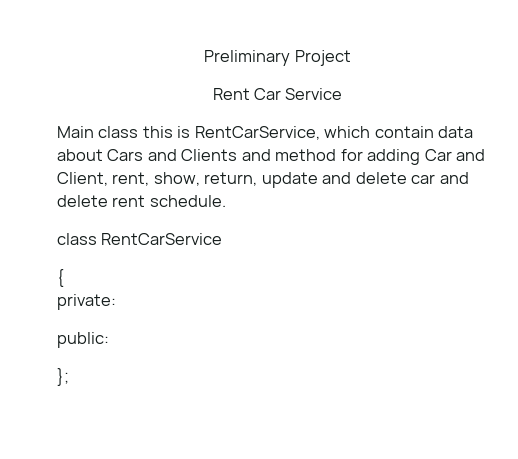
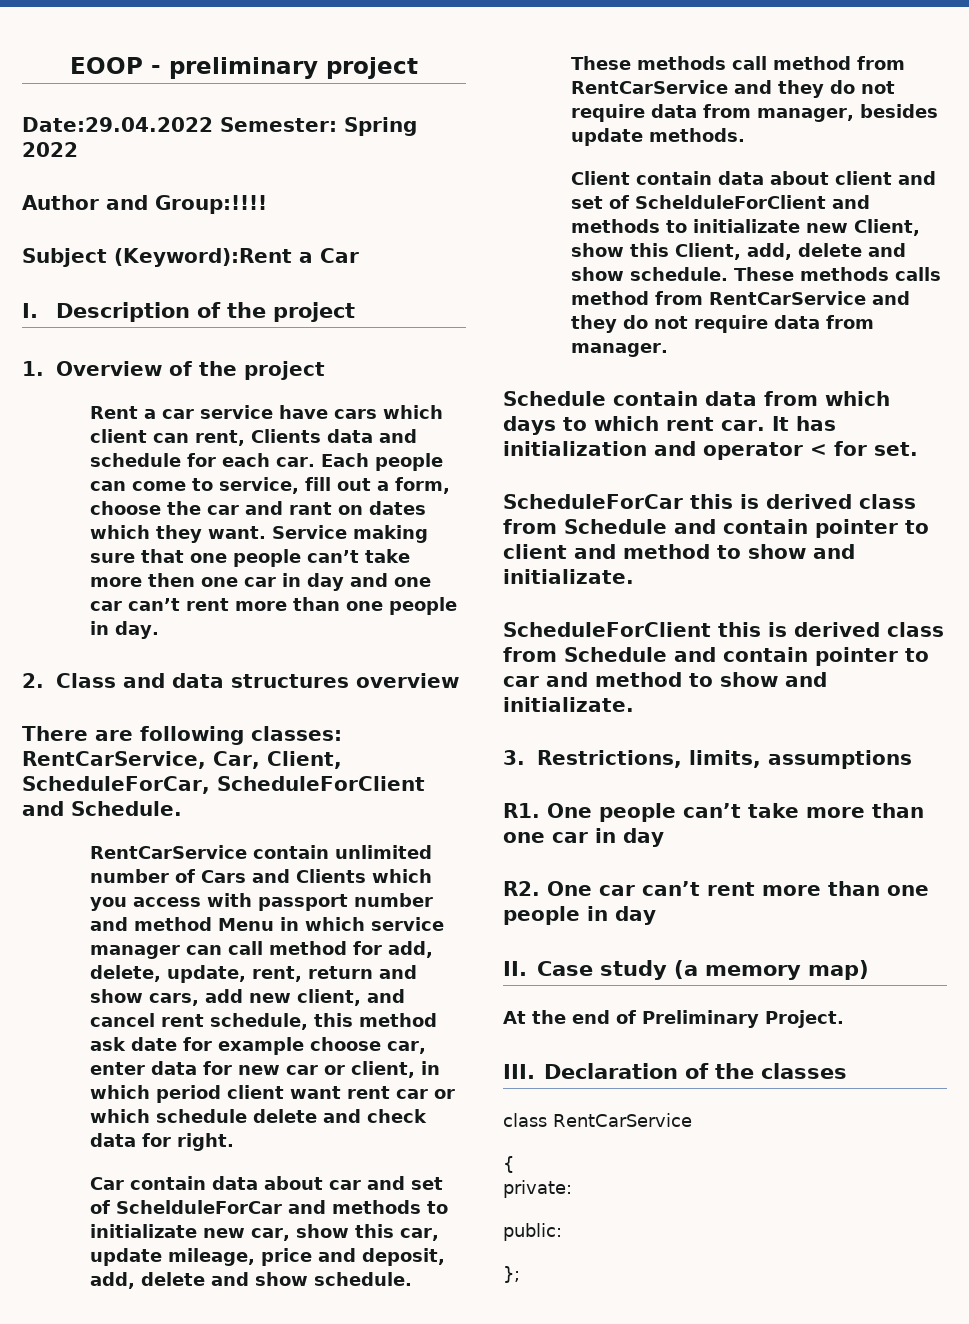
[204,50,351,66] [212,88,343,100] [57,126,474,140] [57,149,486,165] [57,172,469,188] [57,195,226,207] Preliminary Project // Rent Car Service // Main class this is RentCarService, which contain data about Cars and Clients and method for adding Car and Client, rent, show, return, update and delete car and delete rent schedule. -> [70,57,418,79] [22,117,417,136] [22,142,78,157] [22,195,267,214] [22,248,359,267] [22,302,356,322] [22,361,326,380] [90,405,444,419] [90,429,418,446] [90,453,444,471] [90,477,451,494] [90,501,427,515] [90,525,429,543] [90,549,411,567] [90,573,432,591] [90,597,458,615] [90,621,160,639] [22,673,460,688] [22,726,342,745] [22,751,342,769] [22,776,425,794] [22,801,182,816] [90,845,433,859] [90,869,433,883] [90,893,434,911] [90,917,445,931] [90,941,434,959] [90,965,418,983] [90,989,406,1006] [90,1013,438,1030] [90,1037,427,1055] [90,1061,441,1078] [90,1085,456,1103] [90,1109,428,1123] [90,1133,235,1151] [90,1176,444,1190] [90,1200,449,1214] [90,1224,440,1241] [90,1248,446,1266] [90,1272,413,1289] [571,56,906,70] [571,80,896,98] [571,104,939,122] [571,128,746,146] [571,171,937,185] [571,195,871,209] [571,219,921,236] [571,243,907,260] [571,267,942,281] [571,291,911,305] [571,315,875,333] [571,343,669,357] [503,391,890,406] [503,416,836,435] [503,441,918,460] [503,494,916,509] [503,519,929,538] [503,544,855,559] [503,569,634,584] [503,622,944,637] [503,647,929,666] [503,672,827,687] [503,697,634,712] [503,750,913,769] [503,803,924,822] [503,828,664,847] [503,881,929,896] [503,906,656,925] [503,960,870,980] [503,1010,844,1028] [503,1063,847,1079] EOOP - preliminary project // Date:29.04.2022 Semester: Spring 2022 // Author and Group:!!!! // Subject (Keyword):Rent a Car // I. Description of the project // 1. Overview of the project // Rent a car service have cars which client can rent, Clients data and schedule for each car. Each people can come to service, fill out a form, choose the car and rant on dates which they want. Service making sure that one people can’t take more then one car in day and one car can’t rent more than one people in day. // 2. Class and data structures overview // There are following classes: RentCarService, Car, Client, ScheduleForCar, ScheduleForClient and Schedule. // RentCarService contain unlimited number of Cars and Clients which you access with passport number and method Menu in which service manager can call method for add, delete, update, rent, return and show cars, add new client, and cancel rent schedule, this method ask date for example choose car, enter data for new car or client, in which period client want rent car or which schedule delete and check data for right. // Car contain data about car and set of SchelduleForCar and methods to initializate new car, show this car, update mileage, price and deposit, add, delete and show schedule. These methods call method from RentCarService and they do not require data from manager, besides update methods. // Client contain data about client and set of SchelduleForClient and methods to initializate new Client, show this Client, add, delete and show schedule. These methods calls method from RentCarService and they do not require data from manager. // Schedule contain data from which days to which rent car. It has initialization and operator < for set. // ScheduleForCar this is derived class from Schedule and contain pointer to client and method to show and initializate. // ScheduleForClient this is derived class from Schedule and contain pointer to car and method to show and initializate. // 3. Restrictions, limits, assumptions // R1. One people can’t take more than one car in day // R2. One car can’t rent more than one people in day // II. Case study (a memory map) // At the end of Preliminary Project. // III. Declaration of the classes

